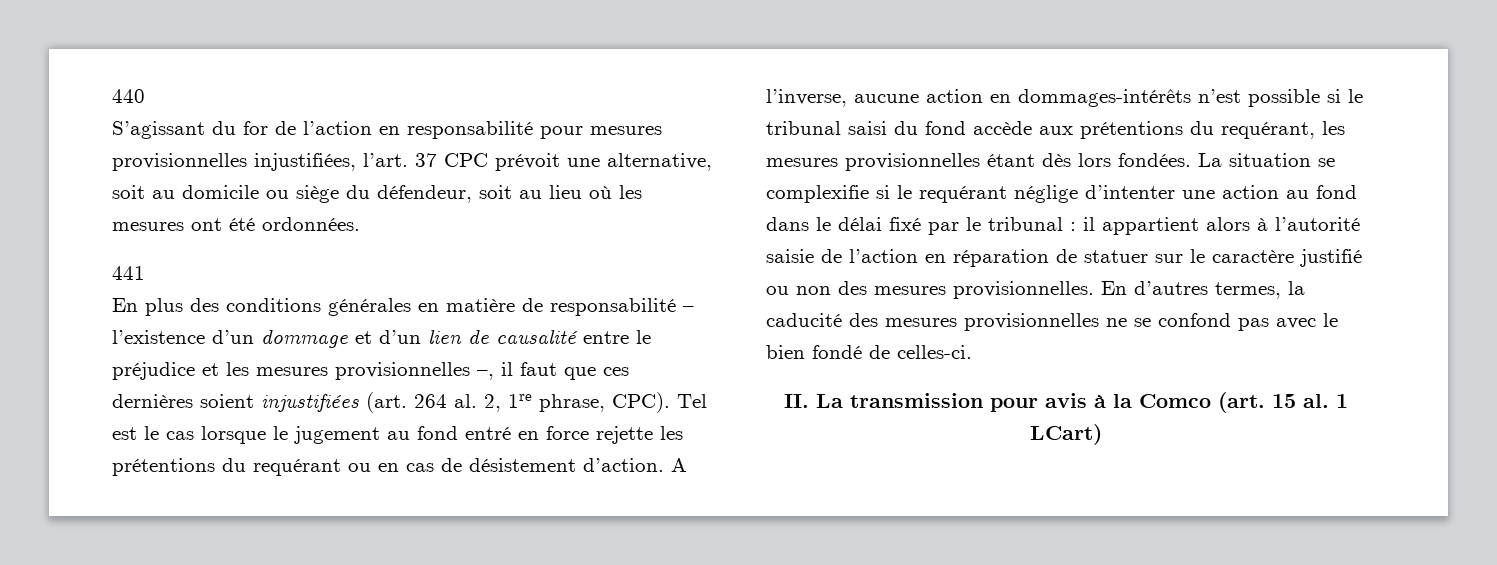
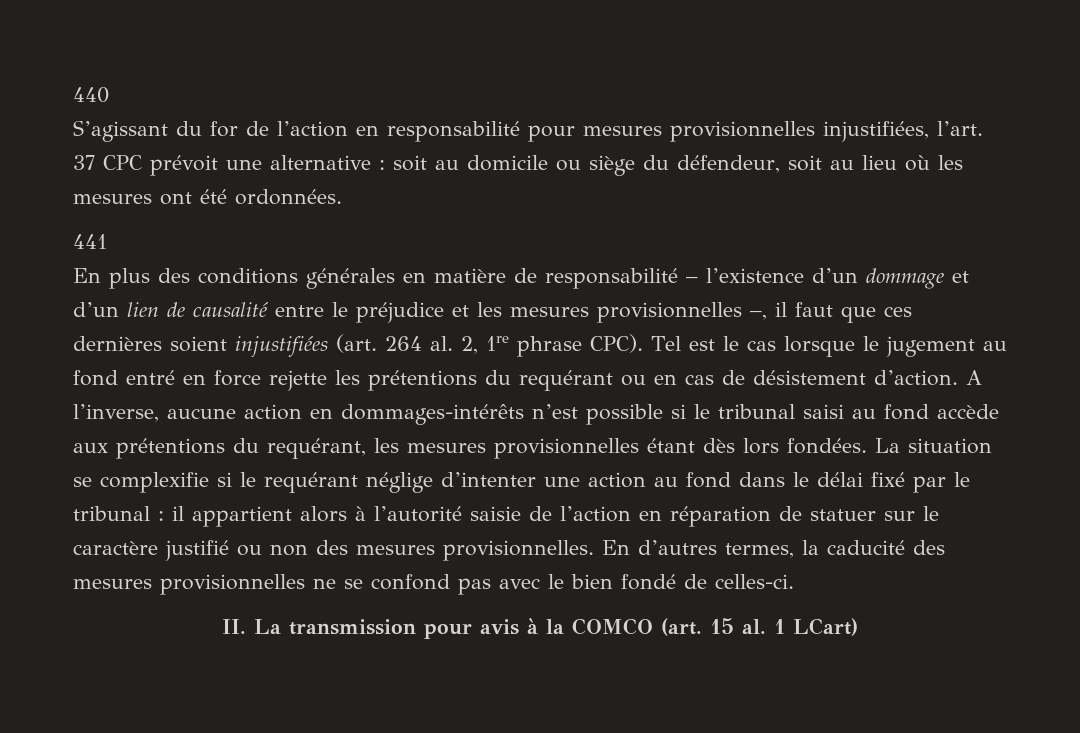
[607,153,712,171] alternative, -> [270,155,385,170] alternative :
[539,394,605,412] phrase, -> [517,336,582,357] phrase
[894,121,918,135] du -> [852,409,876,419] au
[1139,394,1211,408] Comco -> [572,618,653,635] COMCO

